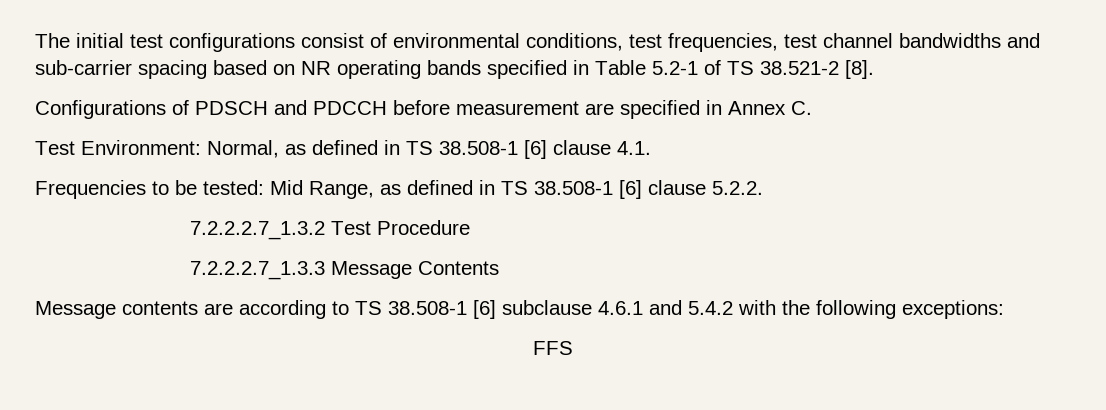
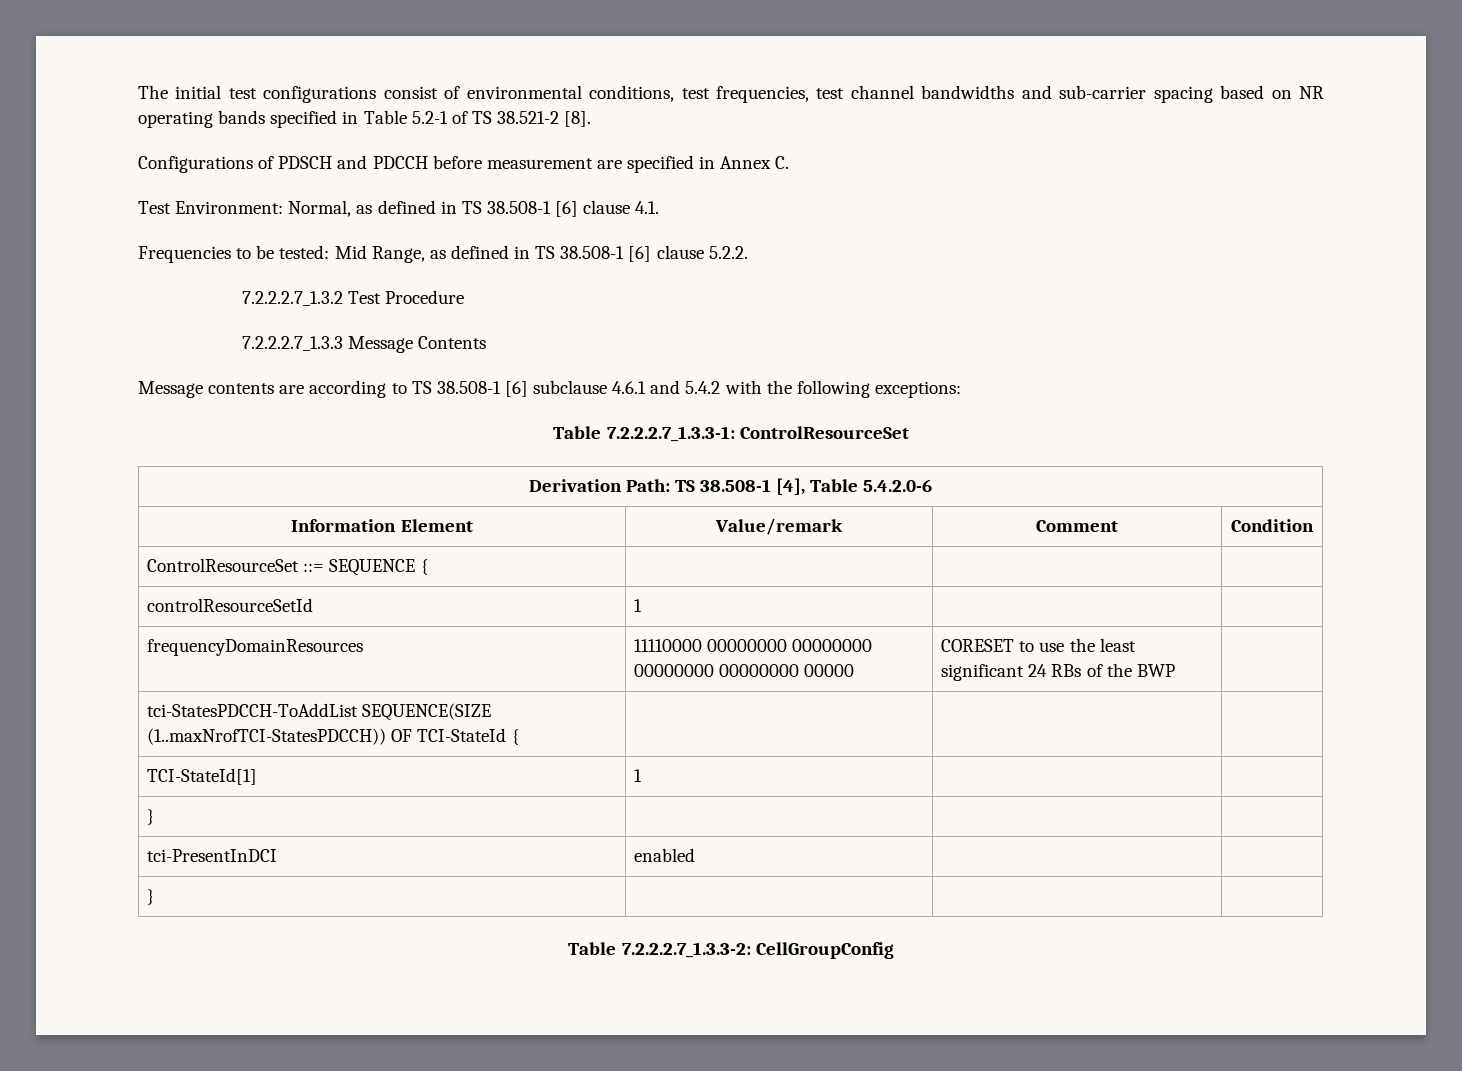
[533,341,573,355] FFS -> [553,426,909,442] [528,478,933,495] [291,519,473,532] [714,518,843,535] [1036,520,1118,532] [1231,519,1314,532] [147,558,428,576] [147,598,314,612] [634,599,643,612] [147,639,364,656] [634,639,873,652] [634,664,855,677] [941,638,1136,652] [941,663,1175,681] [147,703,492,721] [147,728,519,745] [147,768,258,785] [634,769,643,782] [147,809,155,825] [147,849,278,862] [634,848,696,862] [147,889,155,905] [568,942,894,959] Table 7.2.2.2.7_1.3.3-1: ControlResourceSet // Derivation Path: TS 38.508-1 [4], Table 5.4.2.0-6 // Information Element | Value/remark | Comment | Condition // ControlResourceSet ::= SEQUENCE { | | | // controlResourceSetId | 1 | | // frequencyDomainResources | 11110000 00000000 00000000 00000000 00000000 00000 | CORESET to use the least significant 24 RBs of the BWP | // tci-StatesPDCCH-ToAddList SEQUENCE(SIZE (1..maxNrofTCI-StatesPDCCH)) OF TCI-StateId { | | | // TCI-StateId[1] | 1 | | // } | | | // tci-PresentInDCI | enabled | | // } | | | // Table 7.2.2.2.7_1.3.3-2: CellGroupConfig

